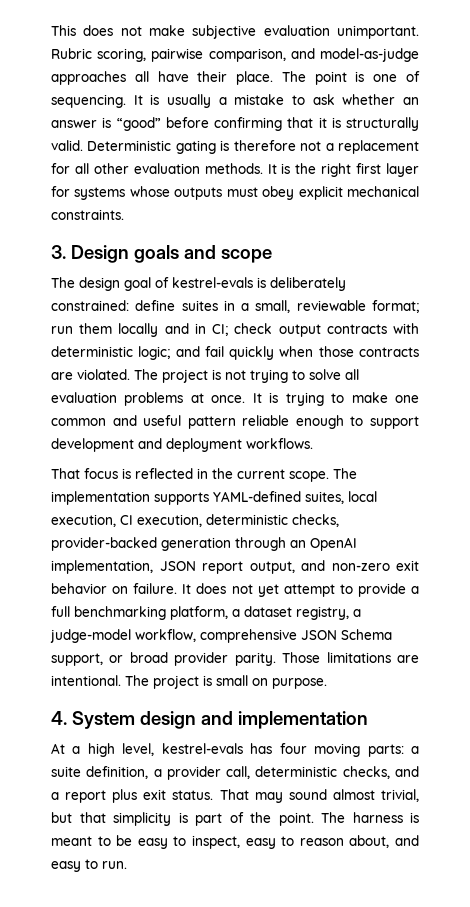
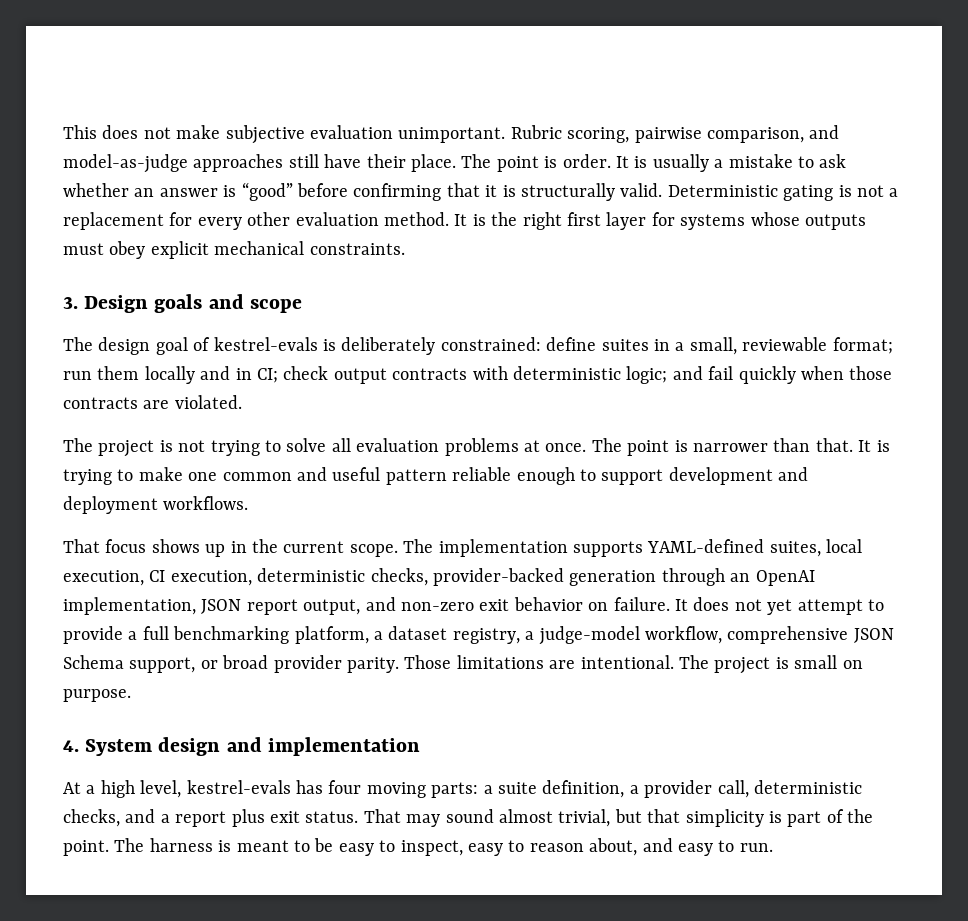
[134,71,149,82] all -> [288,154,319,168] still
[373,71,420,82] [51,94,126,108] one of sequencing. -> [562,154,611,168] order.
[233,140,296,151] therefore -> (852, 191) none
[74,163,89,174] all -> [197,217,242,230] every
[204,163,263,174] methods. -> [384,212,449,226] method.
(130, 374) none -> (242, 402) //
(246, 399) none -> [591,438,853,456] The point is narrower than that.
[122,468,193,479] is reflected -> [151,539,226,557] shows up

